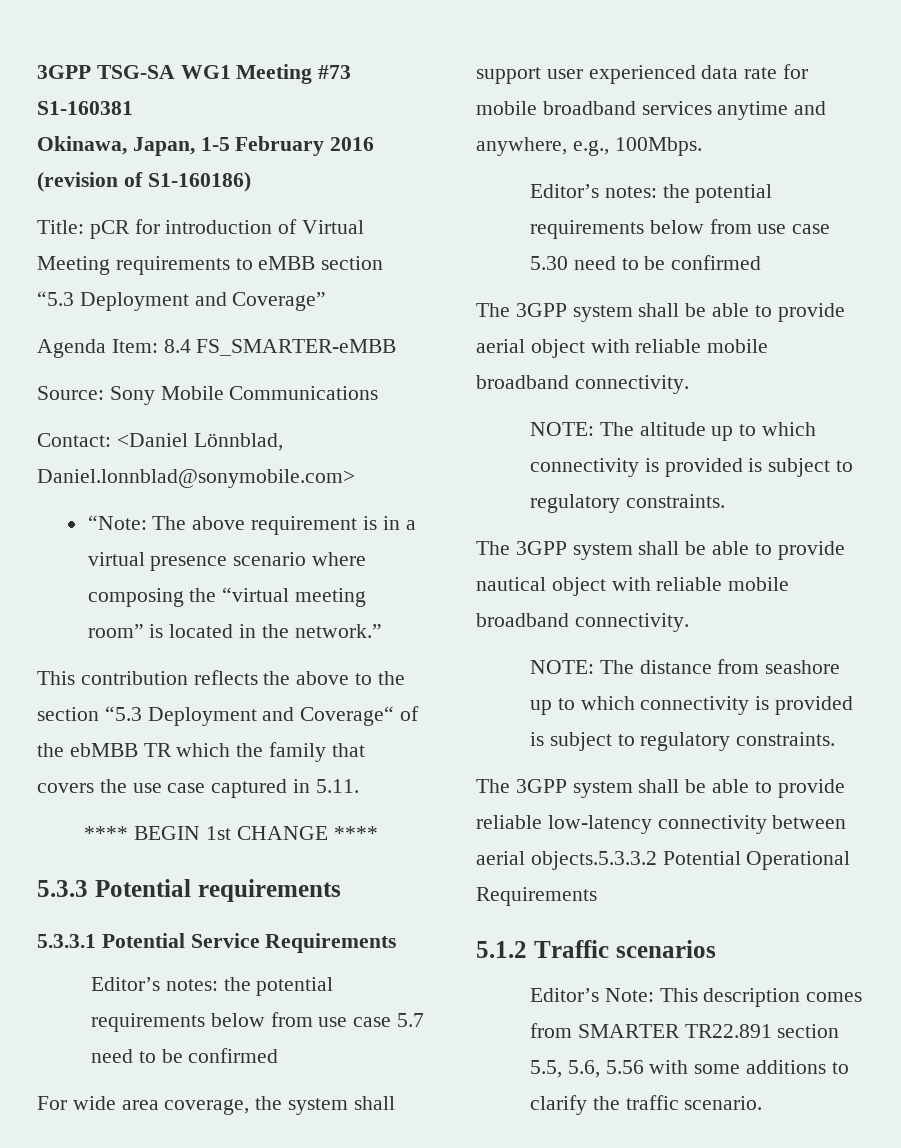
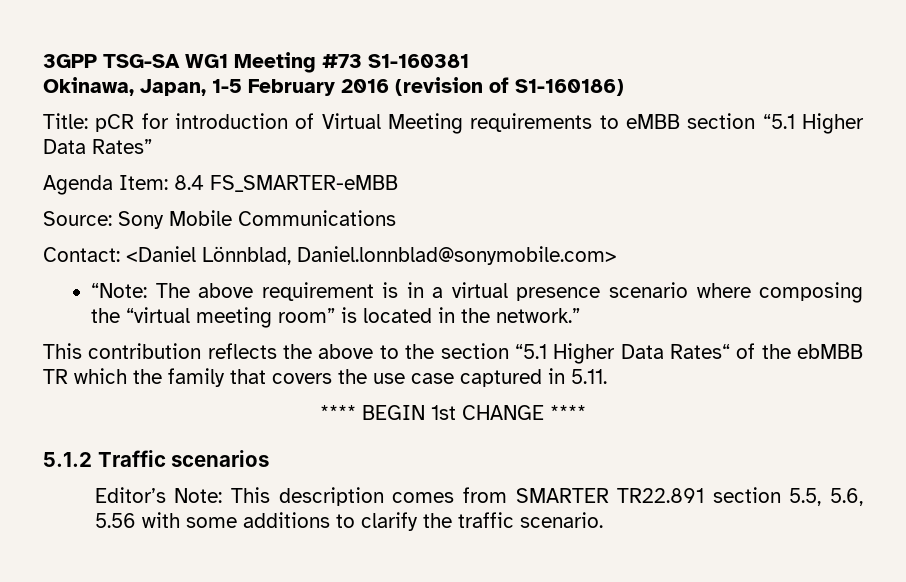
[37,291,327,311] “5.3 Deployment and Coverage” -> [762,113,865,134] [43,139,152,154] “5.1 Higher Data Rates”
[104,706,395,726] “5.3 Deployment and Coverage“ -> [514,343,730,364] “5.1 Higher Data Rates“
[37,879,341,902] [37,933,397,953] [91,977,334,996] [91,1012,425,1032] [91,1048,279,1063] [37,1096,395,1115] [476,64,809,84] [476,101,827,120] [476,137,702,156] [530,184,773,203] [530,219,831,239] [530,255,762,270] [476,303,845,322] [476,339,769,358] [476,375,689,394] [530,422,817,441] [530,458,854,477] [530,494,725,513] [476,541,845,560] [476,577,790,596] [476,613,689,632] [530,659,841,674] [530,696,854,715] [530,732,836,751] [476,779,845,798] [476,815,847,834] [476,851,851,870] [476,887,597,906] // 5.3.3 Potential requirements // 5.3.3.1 Potential Service Requirements // Editor’s notes: the potential requirements below from use case 5.7 need to be confirmed // For wide area coverage, the system shall support user experienced data rate for mobile broadband services anytime and anywhere, e.g., 100Mbps. // Editor’s notes: the potential requirements below from use case 5.30 need to be confirmed // The 3GPP system shall be able to provide aerial object with reliable mobile broadband connectivity. // NOTE: The altitude up to which connectivity is provided is subject to regulatory constraints. // The 3GPP system shall be able to provide nautical object with reliable mobile broadband connectivity. // NOTE: The distance from seashore up to which connectivity is provided is subject to regulatory constraints. // The 3GPP system shall be able to provide reliable low-latency connectivity between aerial objects.5.3.3.2 Potential Operational Requirements -> (586, 412) none

